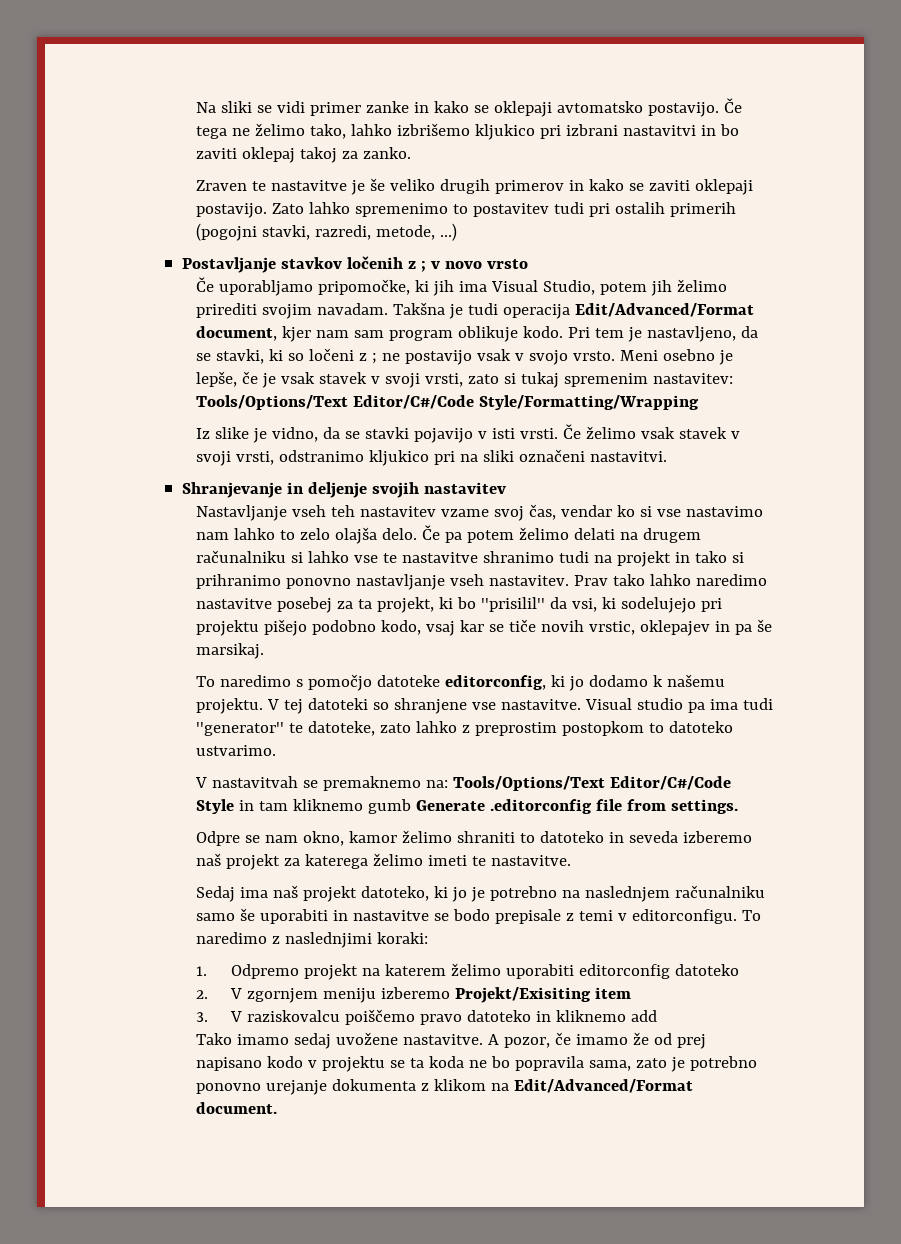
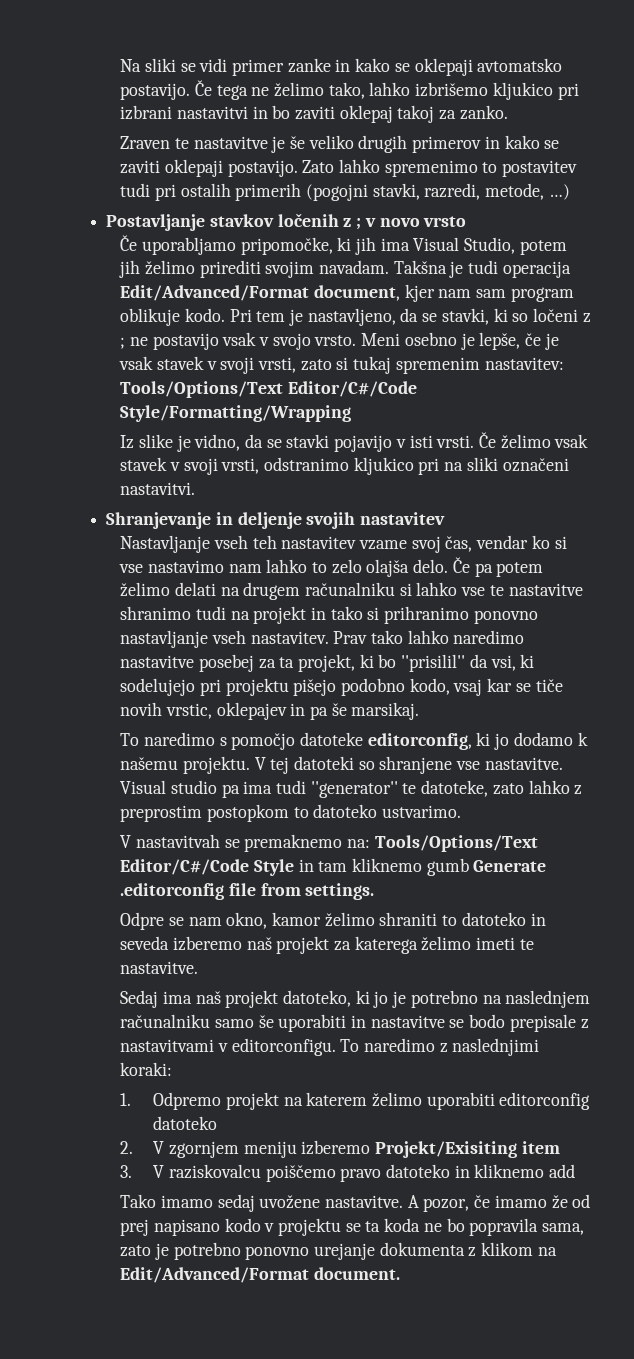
[579,910,614,921] temi -> [120,1039,215,1052] nastavitvami

